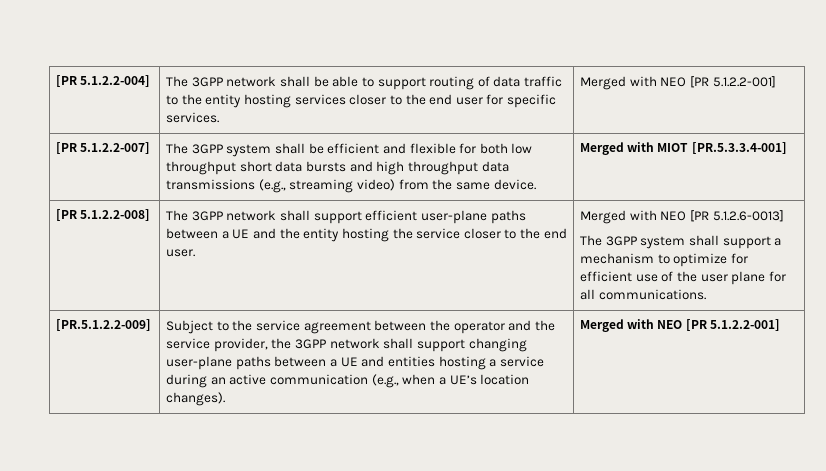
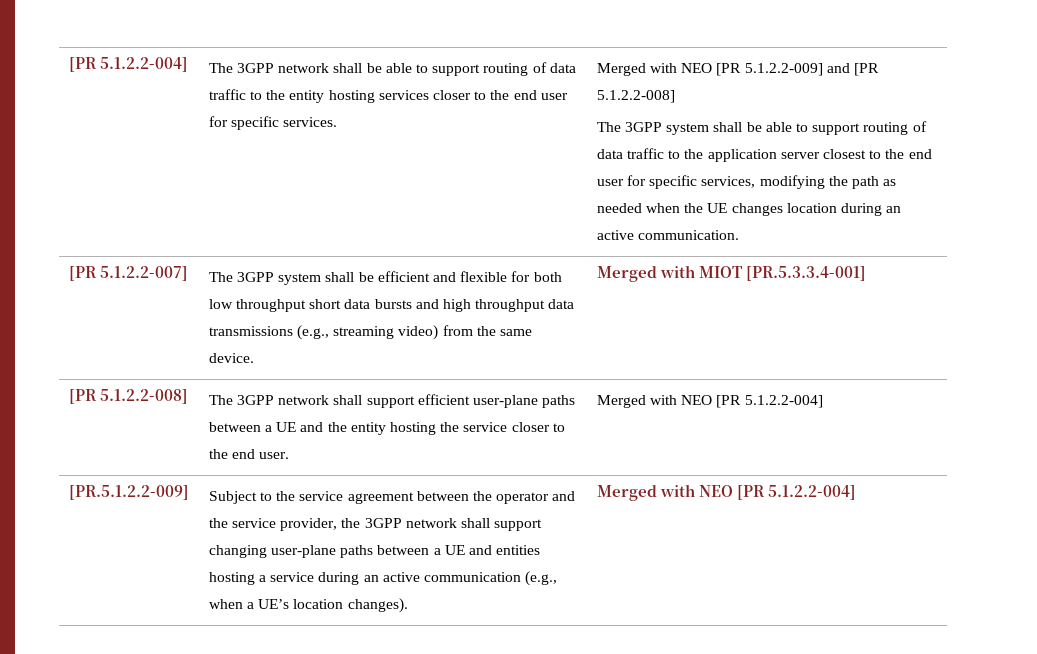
[712,76,776,88] 5.1.2.2-001] -> [744,63,879,76] [596,90,675,103] [596,121,927,135] [596,148,932,162] [596,175,897,189] [596,203,902,216] [596,230,740,240] 5.1.2.2-009] and [PR 5.1.2.2-008] // The 3GPP system shall be able to support routing of data traffic to the application server closest to the end user for specific services, modifying the path as needed when the UE changes location during an active communication.
[712,210,784,222] [580,235,782,249] [580,253,748,267] [580,271,786,285] [580,289,706,300] 5.1.2.6-0013] // The 3GPP system shall support a mechanism to optimize for efficient use of the user plane for all communications. -> [744,395,823,408] 5.1.2.2-004]
[709,319,780,331] 5.1.2.2-001] -> [768,485,857,500] 5.1.2.2-004]

